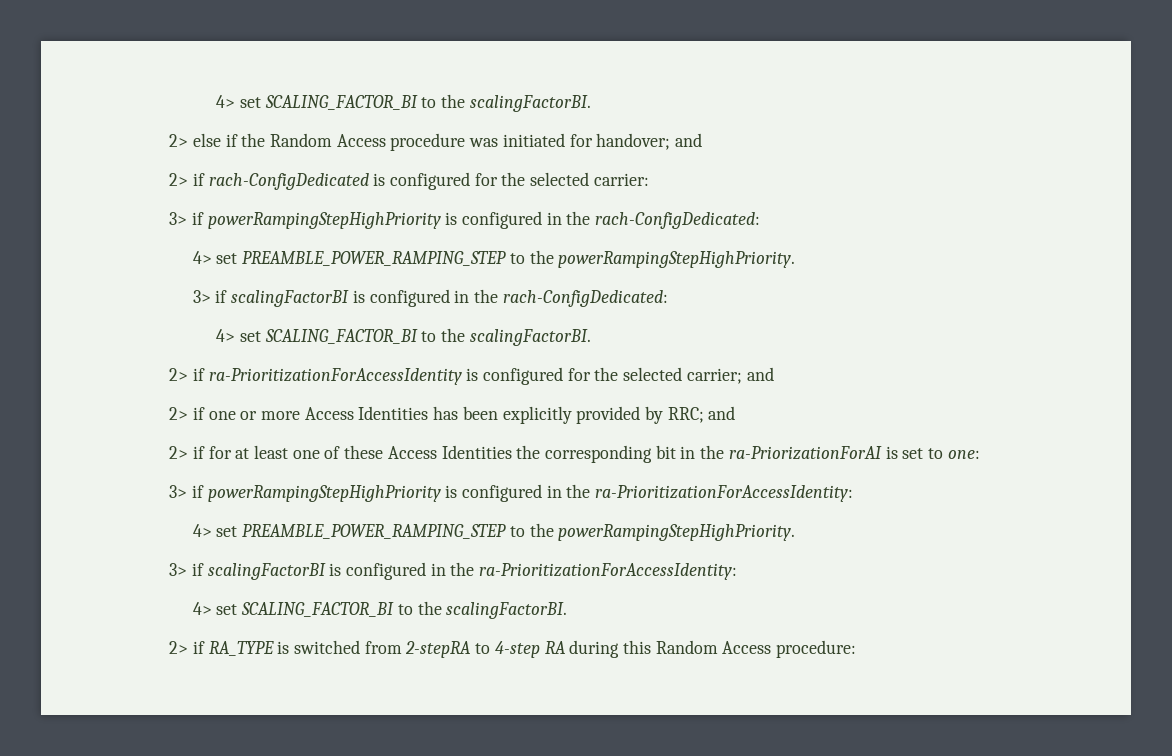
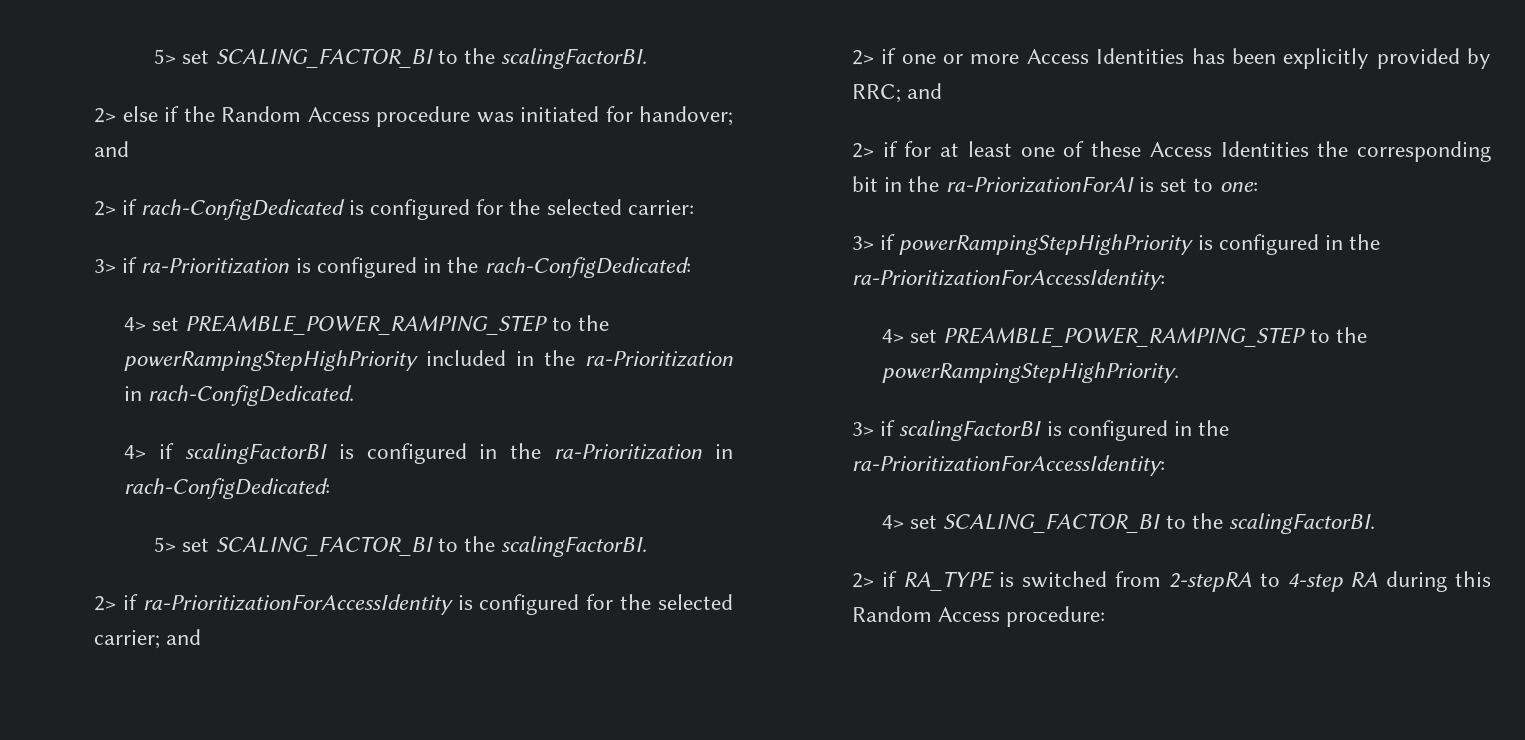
[216,95,236,108] 4> -> [154,49,177,64] 5>
[207,212,441,229] powerRampingStepHighPriority -> [141,258,290,274] ra-Prioritization
[558,251,796,268] [192,289,668,307] [216,329,236,342] powerRampingStepHighPriority. // 3> if scalingFactorBI is configured in the rach-ConfigDedicated: // 4> -> [124,350,733,371] [124,385,355,406] [124,443,733,464] [124,478,331,499] [154,537,177,552] powerRampingStepHighPriority included in the ra-Prioritization in rach-ConfigDedicated. // 4> if scalingFactorBI is configured in the ra-Prioritization in rach-ConfigDedicated: // 5>

